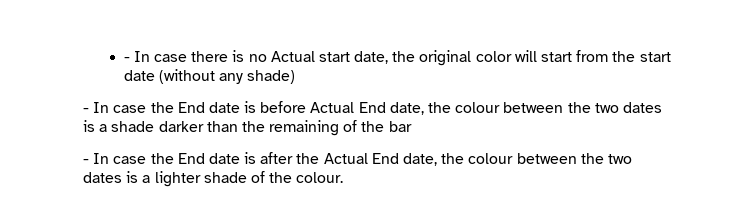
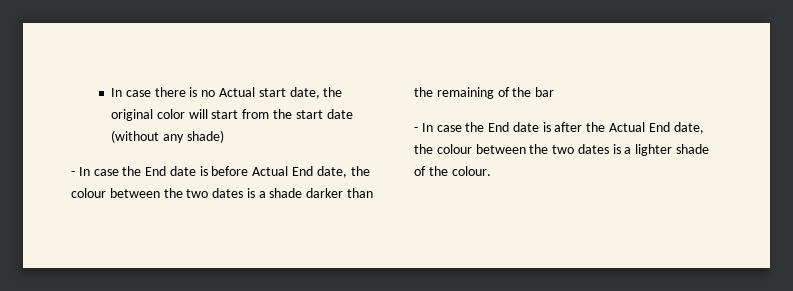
[123,57,130,62] - -> (111, 92) none

